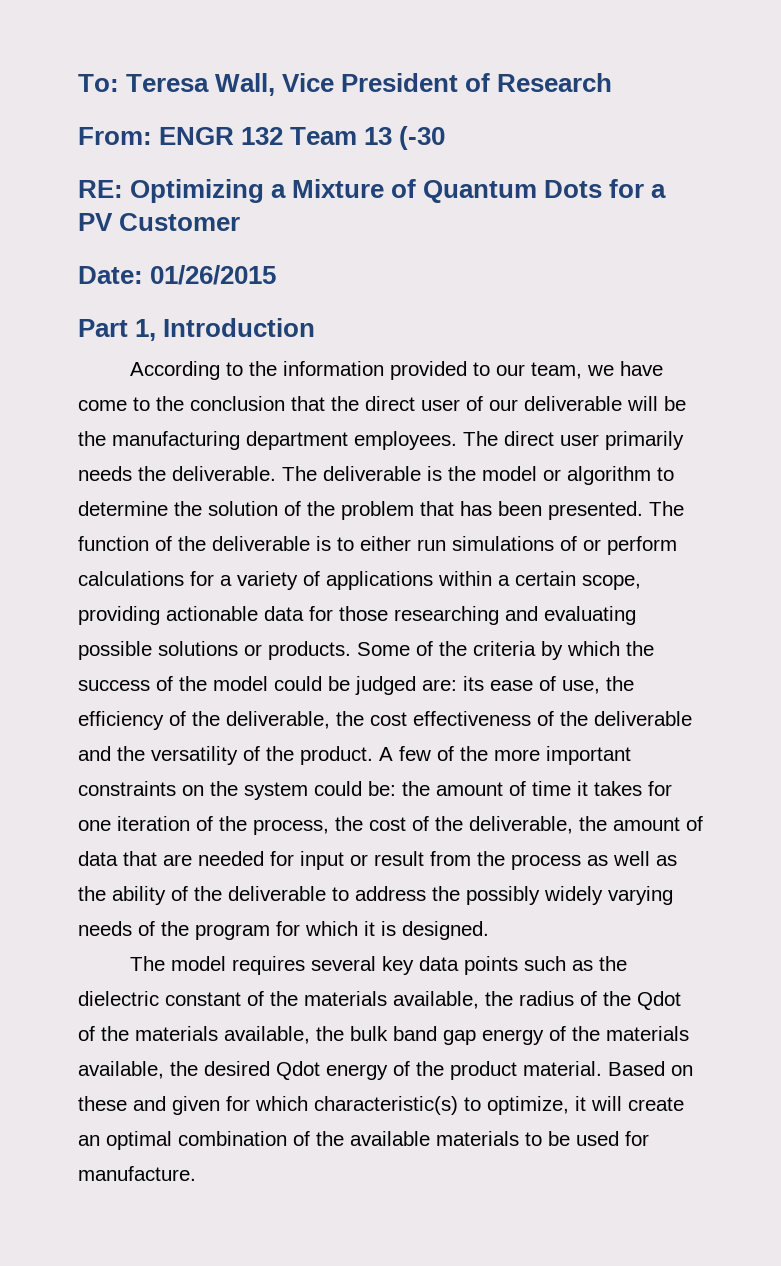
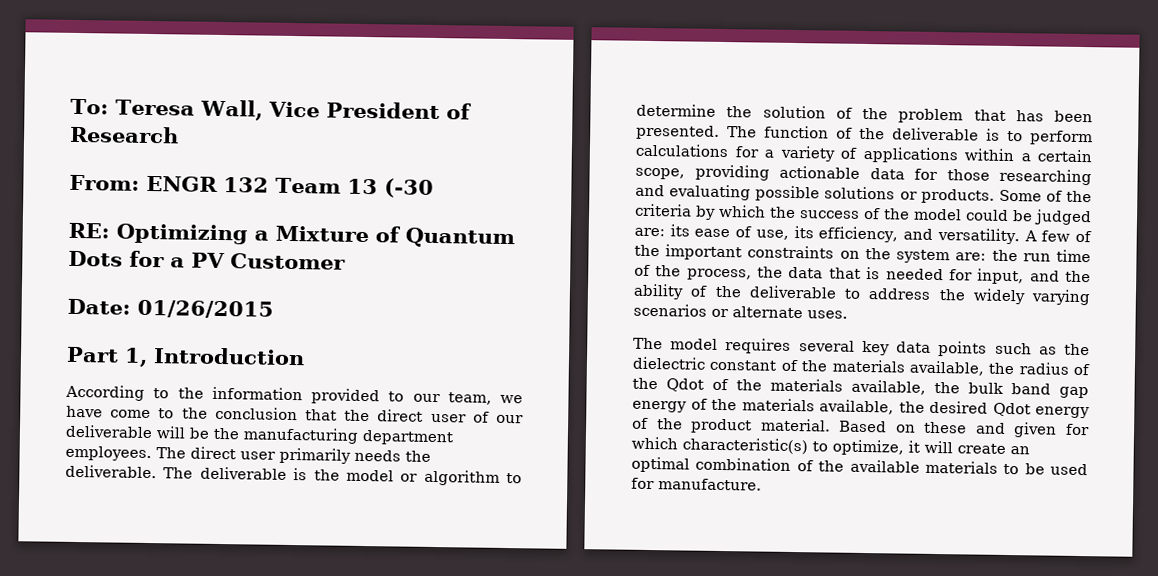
[360,536,601,551] either run simulations of or -> (1023, 136) none
[606,676,634,691] [78,711,692,730] [78,746,373,765] the efficiency of the deliverable, the cost effectiveness of the deliverable and the versatility of the product. -> [793,225,1020,245] its efficiency, and versatility.
[494,749,540,761] more -> (660, 250) none
[314,781,672,796] [78,816,703,835] could be: the amount of time it takes for one iteration of the process, the cost of the deliverable, the amount of -> [955,249,1091,263] [634,264,784,281] are: the run time of the process, the
[163,854,192,866] are -> [866,267,881,280] is
[300,851,677,870] input or result from the process as well as -> [977,268,1060,285] input, and
[466,886,540,905] possibly -> (966, 295) none
[78,921,489,940] needs of the program for which it is designed. -> [633,303,848,319] scenarios or alternate uses.

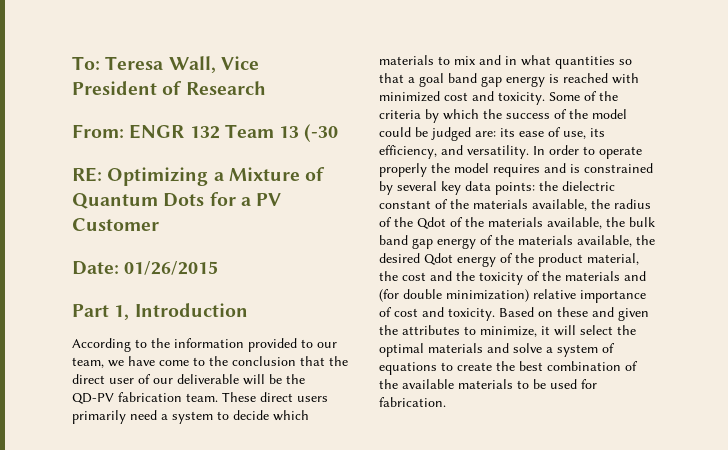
[243,427,453,446] [65,445,431,464] [65,464,522,486] [636,103,1093,124] [636,124,1093,146] [635,143,1092,164] [635,164,1092,186] [635,184,995,204] manufacturing department employees. The direct user primarily needs the deliverable. The deliverable is the model or algorithm to determine the solution of the problem that has been presented. The function of the deliverable is to perform calculations for a variety of applications within a certain scope, providing actionable data for those researching and evaluating possible solutions or products. -> [72,392,328,404] [72,410,309,424] [379,55,632,69] [379,73,639,87] [379,91,545,105] QD-PV fabrication team. These direct users primarily need a system to decide which materials to mix and in what quantities so that a goal band gap energy is reached with minimized cost and toxicity.
[1023,230,1092,243] [634,244,1091,264] [634,264,1091,285] [633,283,1091,306] [633,303,848,319] [633,337,1057,357] A few of the important constraints on the system are: the run time of the process, the data that is needed for input, and the ability of the deliverable to address the widely varying scenarios or alternate uses. // The model requires several key data points such as -> [533,145,642,159] [379,163,653,177] [379,181,535,195] In order to operate properly the model requires and is constrained by several key data points:
[760,418,831,432] material. -> [587,253,639,265] [379,271,646,285] [379,289,646,303] [379,307,495,321] material, the cost and the toxicity of the materials and (for double minimization) relative importance of cost and toxicity.
[1065,423,1090,436] [631,436,1030,456] [631,456,690,473] for which characteristic(s) to optimize, it will create an optimal -> [379,325,636,337] [379,343,615,357] [379,361,543,375] the attributes to minimize, it will select the optimal materials and solve a system of equations to create the best
[658,478,762,491] manufacture. -> [379,397,446,407] fabrication.

